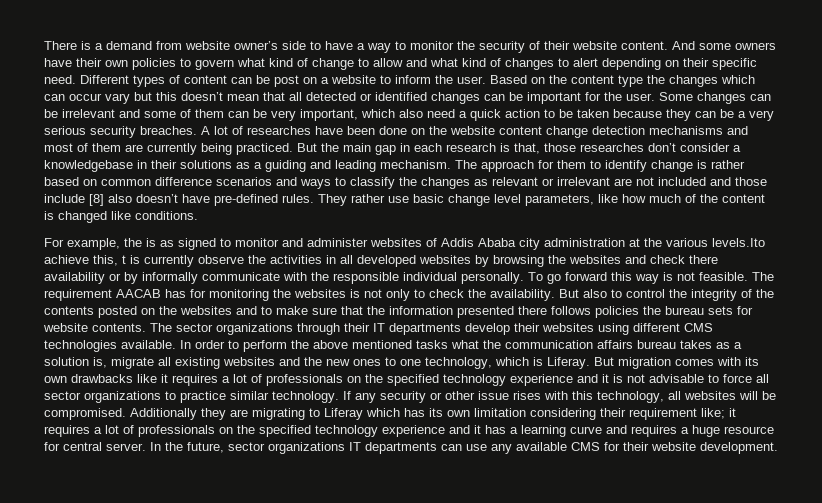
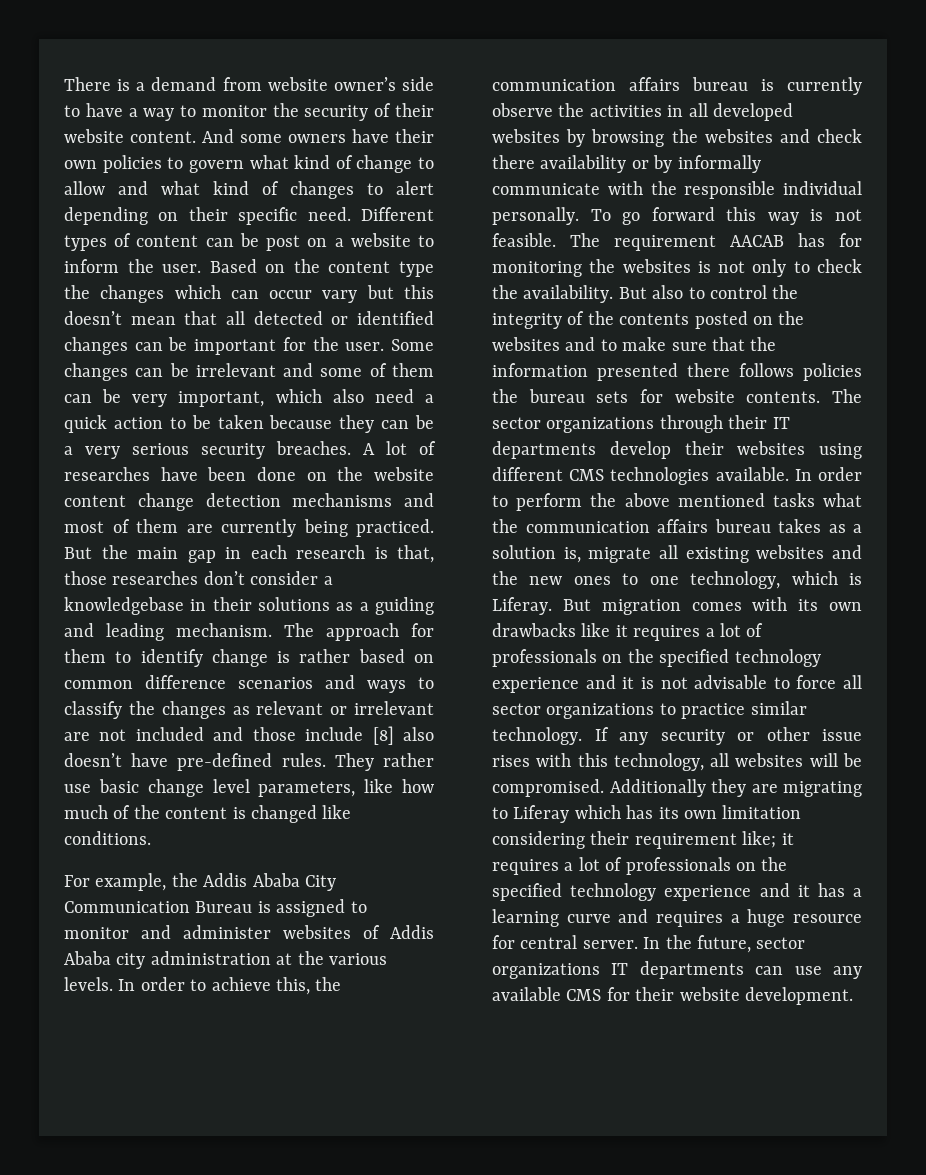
[146,238,216,250] is as signed -> [203,873,336,891] [64,899,346,917] Addis Ababa City Communication Bureau is assigned
[712,238,765,247] [44,255,126,266] levels.Ito achieve this, t -> [64,977,342,995] [492,77,748,91] levels. In order to achieve this, the communication affairs bureau

